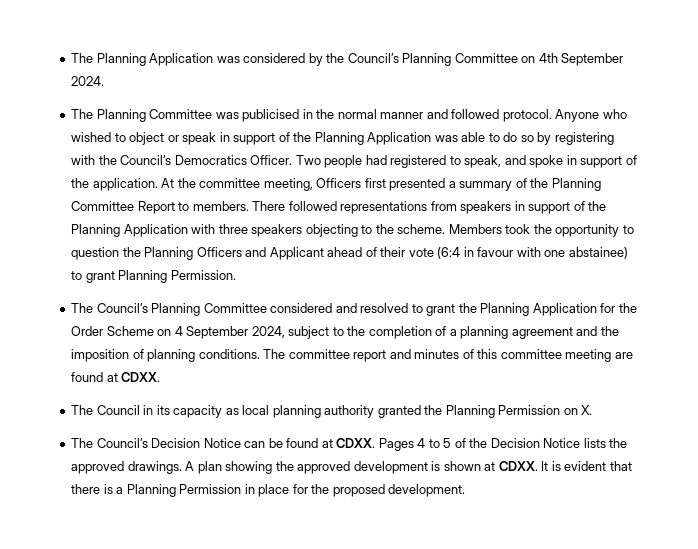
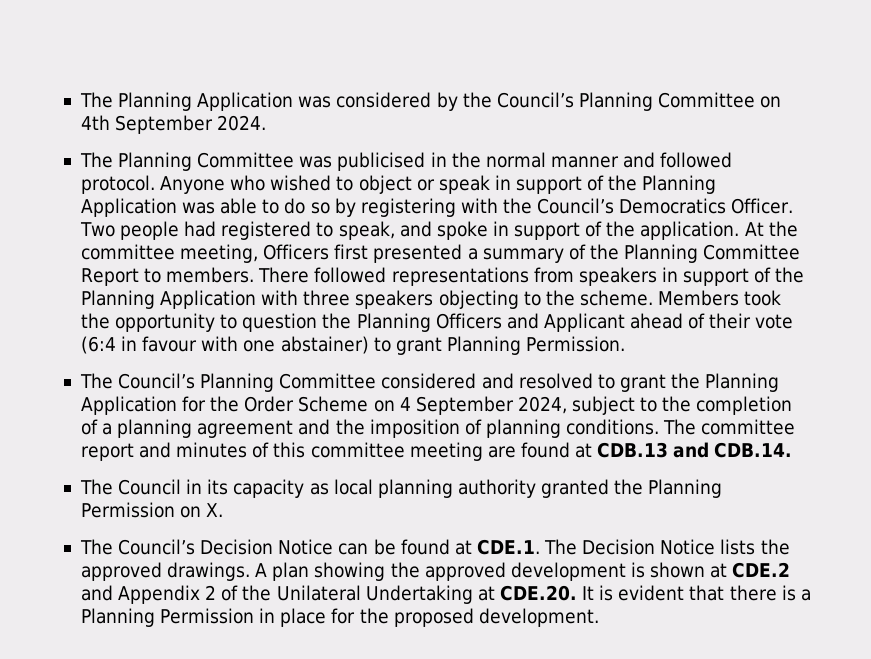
[568,247,628,259] abstainee) -> [280,336,369,354] abstainer)
[121,372,161,382] CDXX. -> [597,442,793,458] CDB.13 and CDB.14.
[336,438,488,451] CDXX. Pages 4 to 5 of the -> [476,539,578,555] CDE.1. The
[498,461,538,471] CDXX. -> [732,562,791,578] [80,585,577,604] CDE.2 and Appendix 2 of the Unilateral Undertaking at CDE.20.

